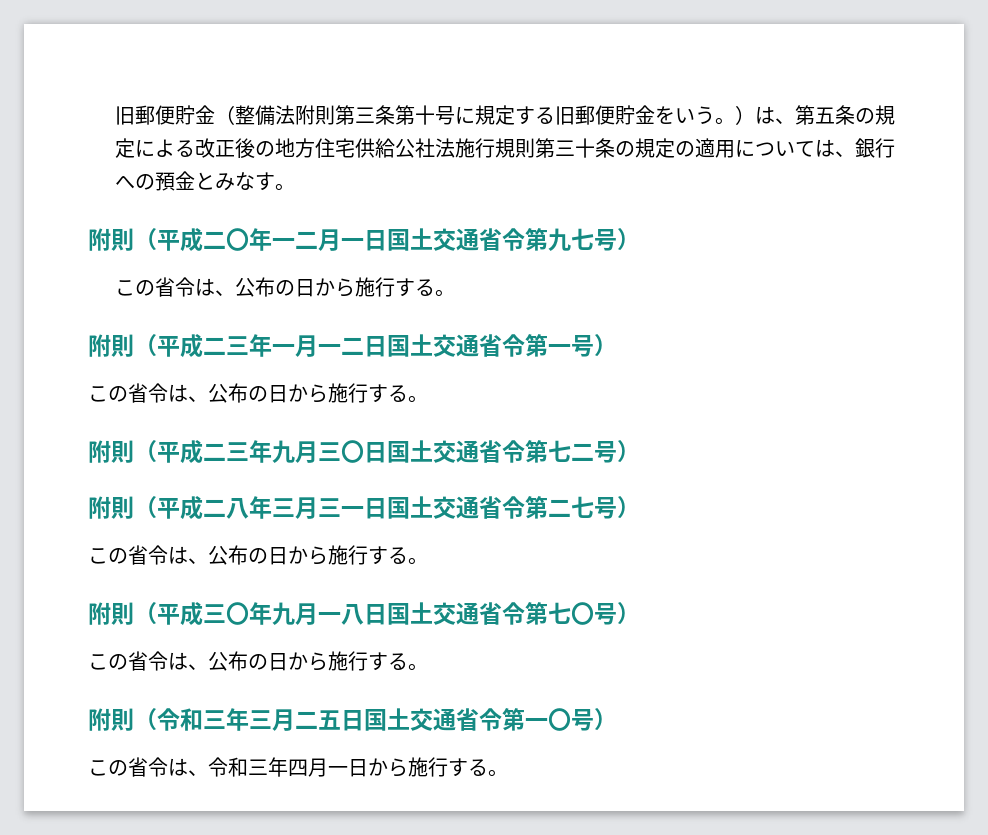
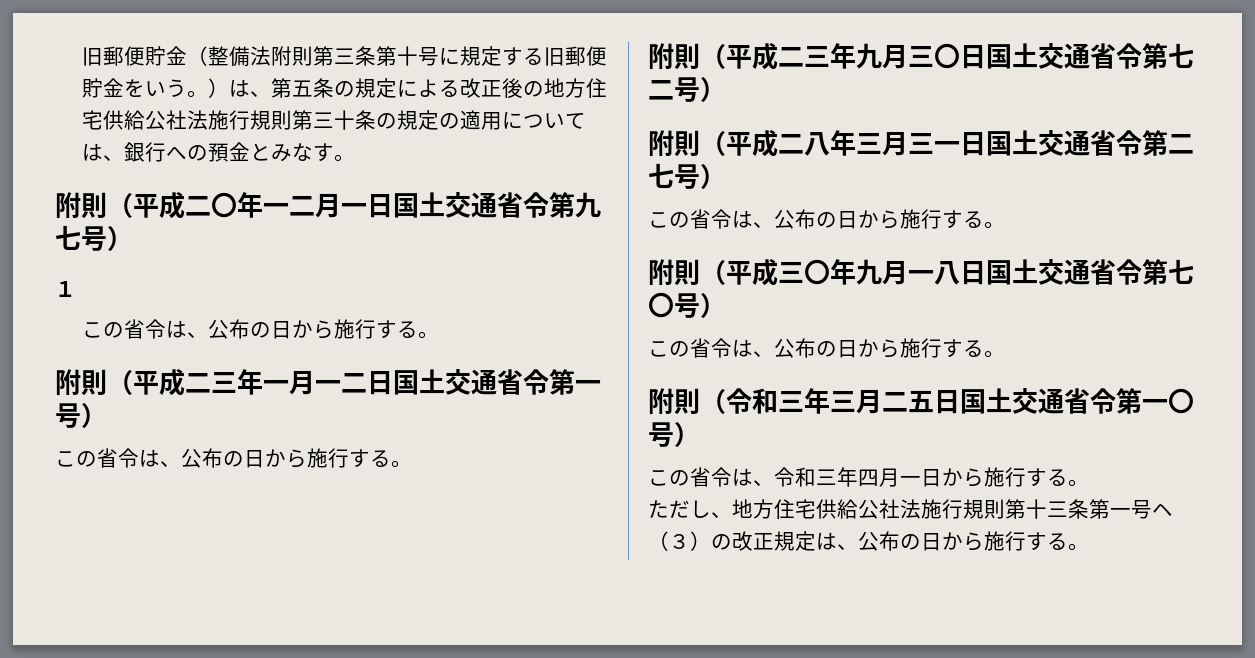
(640, 239) none -> [55,281,76,297] // １
(508, 773) none -> [648,499,1173,519] [648,531,1089,551] // ただし、地方住宅供給公社法施行規則第十三条第一号ヘ（３）の改正規定は、公布の日から施行する。

